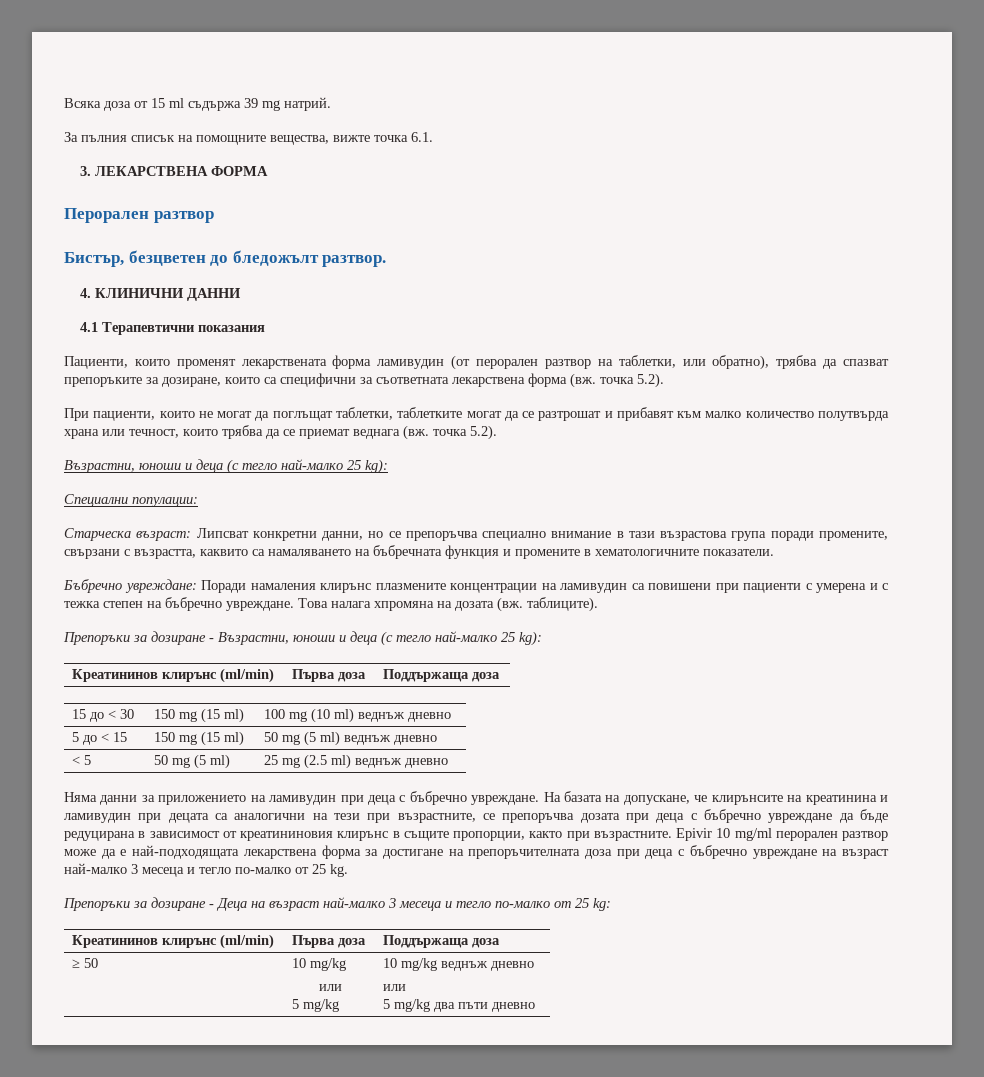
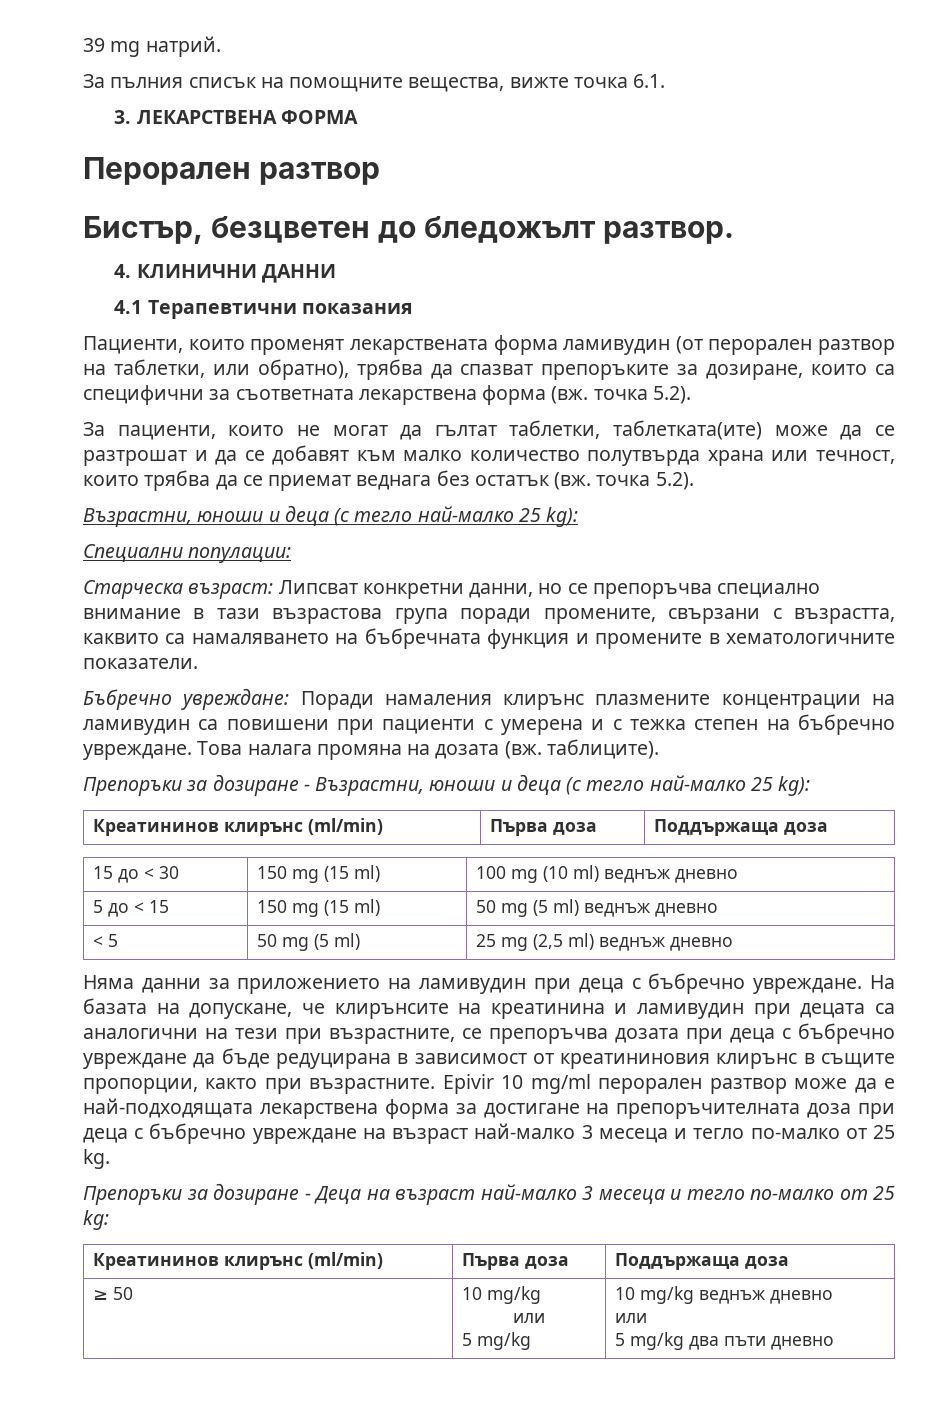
[64,98,241,111] Всяка доза от 15 ml съдържа -> (83, 45) none
[64,408,89,421] При -> [83,422,105,436] За
[272,407,502,421] поглъщат таблетки, таблетките могат -> [434,420,828,440] гълтат таблетки, таблетката(ите) може
[616,407,674,421] прибавят -> [215,445,350,465] да се добавят
(400, 434) none -> [436,470,550,486] без остатък
[374,601,434,611] хпромяна -> [316,744,402,760] промяна
[303,754,327,769] (2.5 -> [533,934,564,950] (2,5

